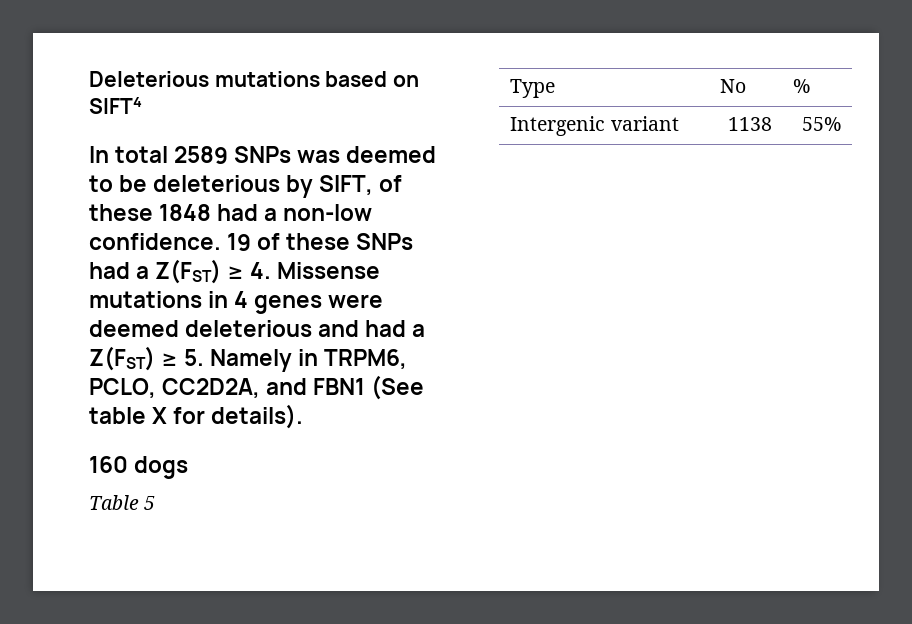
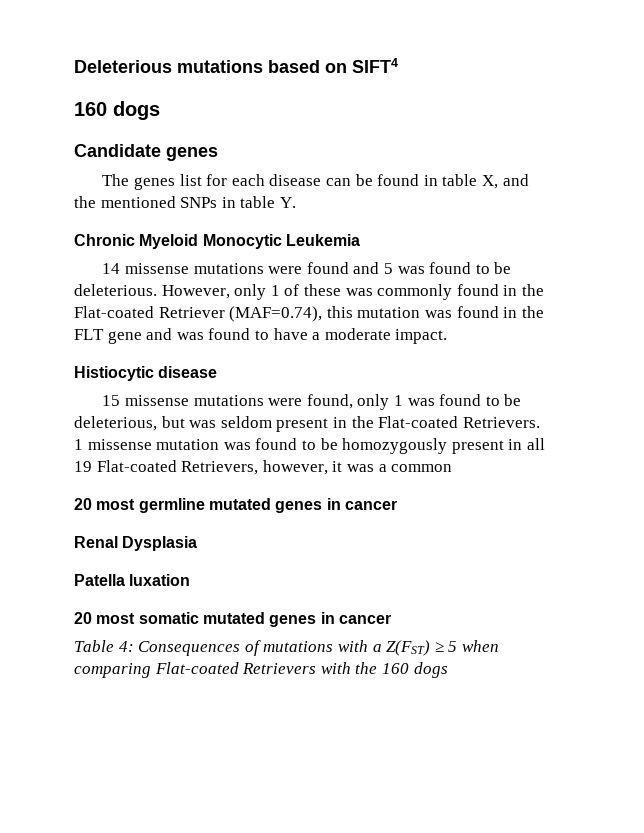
[89,146,437,164] [89,175,403,198] [89,204,373,221] [89,233,414,251] [89,259,381,284] [89,291,384,314] [89,320,426,337] [89,346,408,372] [89,375,425,400] [89,404,304,429] [89,456,189,479] [89,495,156,510] [510,79,556,98] [720,79,747,93] [793,79,811,93] [510,116,679,136] [727,117,772,131] [801,117,841,131] In total 2589 SNPs was deemed to be deleterious by SIFT, of these 1848 had a non-low confidence. 19 of these SNPs had a Z(FST) ≥ 4. Missense mutations in 4 genes were deemed deleterious and had a Z(FST) ≥ 5. Namely in TRPM6, PCLO, CC2D2A, and FBN1 (See table X for details). // 160 dogs // Table 5 // Type | No | % // Intergenic variant | 1138 | 55% -> [74,101,160,120] [74,144,218,161] [102,174,529,190] [74,196,296,208] [74,234,360,249] [102,262,512,274] [74,284,544,300] [74,306,544,322] [74,328,448,344] [74,366,218,381] [102,394,522,410] [74,416,540,432] [74,438,545,454] [74,460,453,475] [74,498,397,513] [74,536,198,551] [74,574,191,586] [74,612,391,627] [74,640,499,656] [74,662,448,678] 160 dogs // Candidate genes // The genes list for each disease can be found in table X, and the mentioned SNPs in table Y. // Chronic Myeloid Monocytic Leukemia // 14 missense mutations were found and 5 was found to be deleterious. However, only 1 of these was commonly found in the Flat-coated Retriever (MAF=0.74), this mutation was found in the FLT gene and was found to have a moderate impact. // Histiocytic disease // 15 missense mutations were found, only 1 was found to be deleterious, but was seldom present in the Flat-coated Retrievers. 1 missense mutation was found to be homozygously present in all 19 Flat-coated Retrievers, however, it was a common // 20 most germline mutated genes in cancer // Renal Dysplasia // Patella luxation // 20 most somatic mutated genes in cancer // Table 4: Consequences of mutations with a Z(FST) ≥ 5 when comparing Flat-coated Retrievers with the 160 dogs

